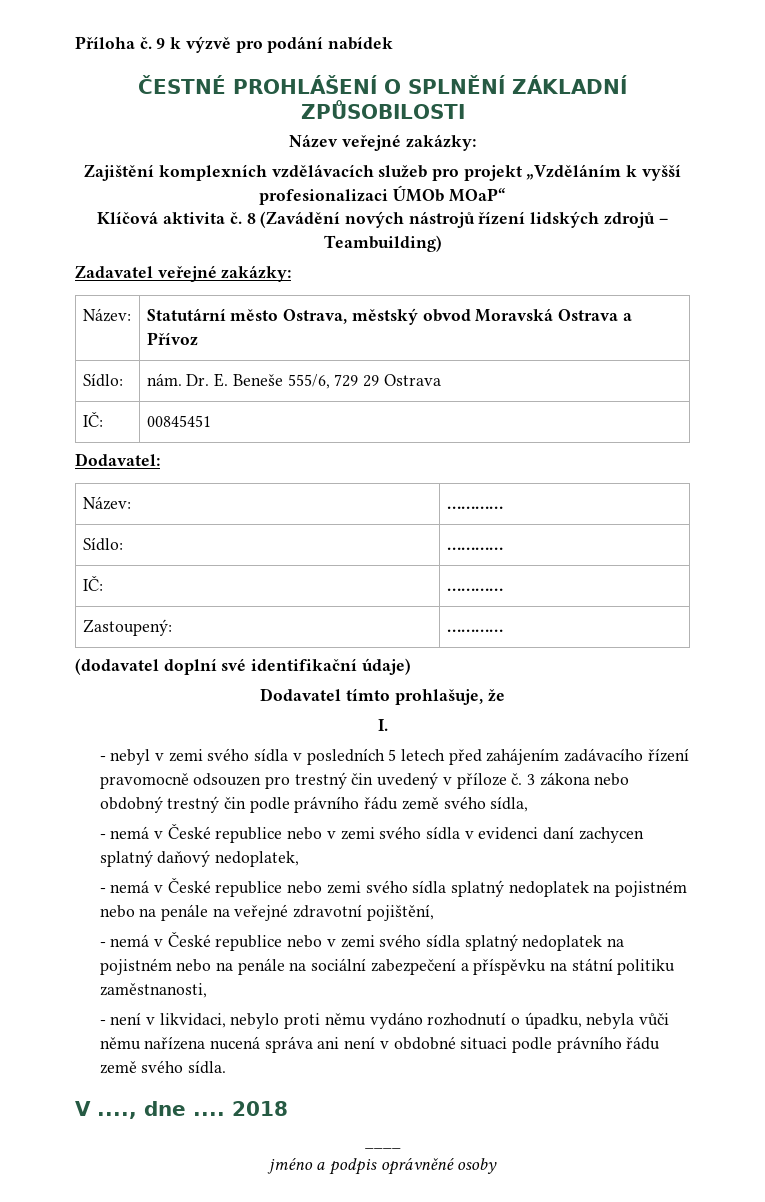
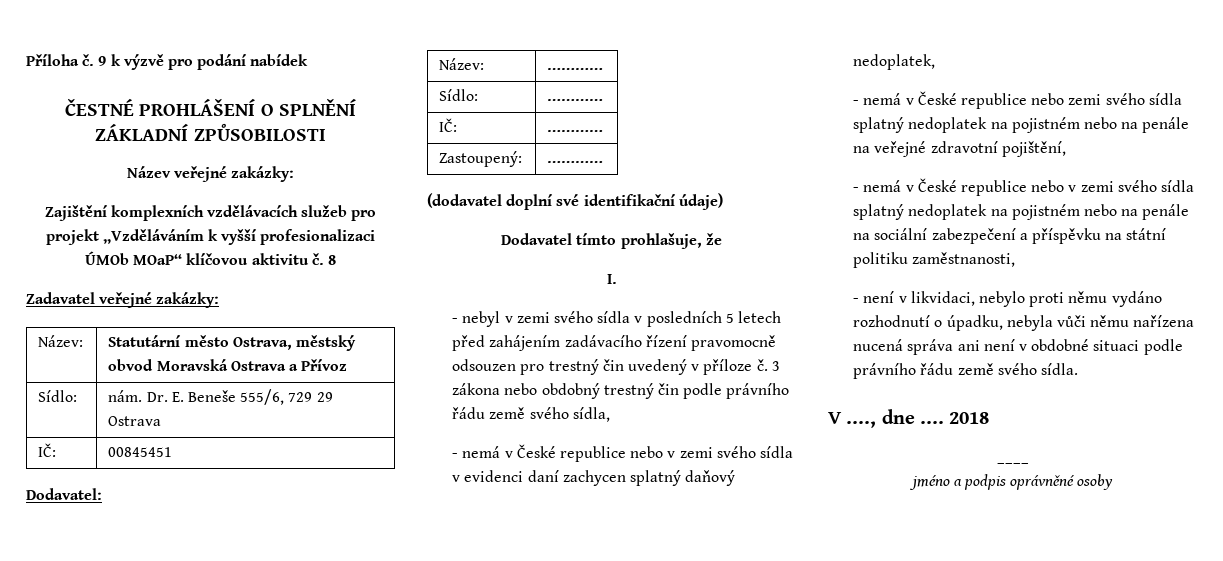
[526,164,622,180] „Vzděláním -> [102,229,204,244] „Vzděláváním
[97,211,226,224] // Klíčová aktivita -> [186,253,309,265] klíčovou aktivitu
[260,211,668,228] [323,235,442,252] (Zavádění nových nástrojů řízení lidských zdrojů – Teambuilding) -> (336, 260) none

